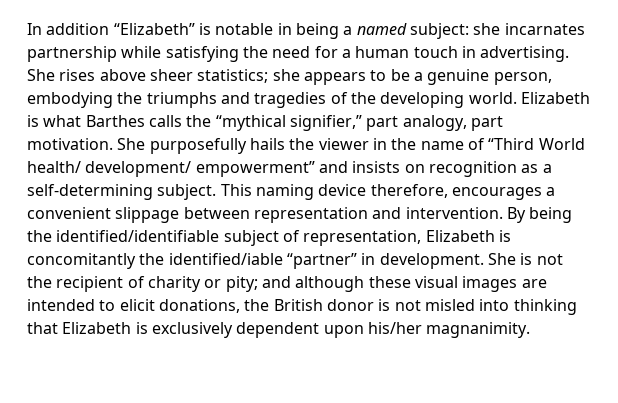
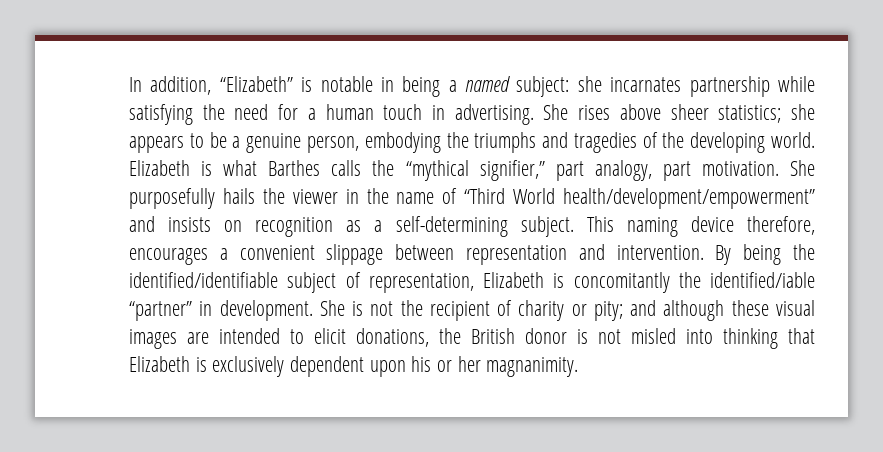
[46,23,110,35] addition -> [150,76,212,95] addition,
[27,161,315,177] health/ development/ empowerment” -> [562,188,815,209] health/development/empowerment”
[367,322,422,334] his/her -> [411,356,481,372] his or her

